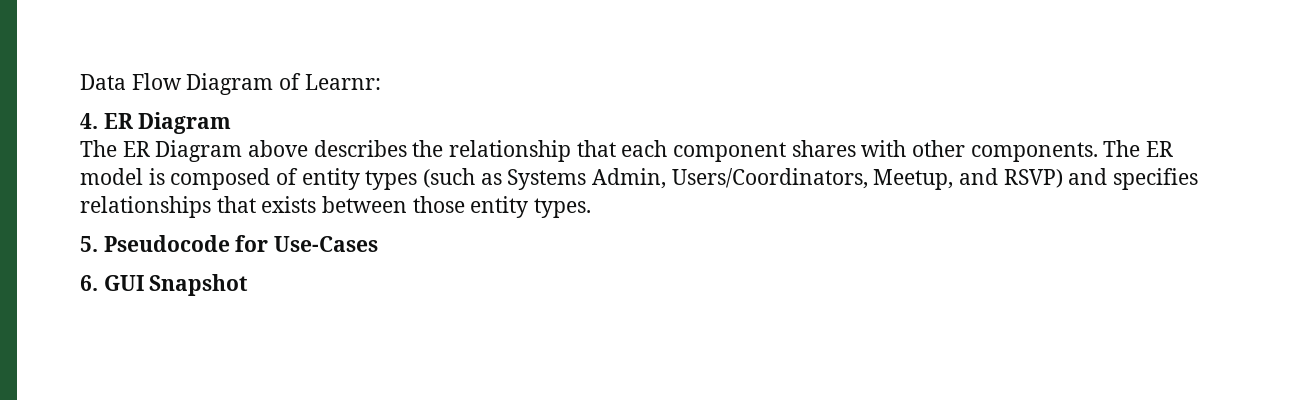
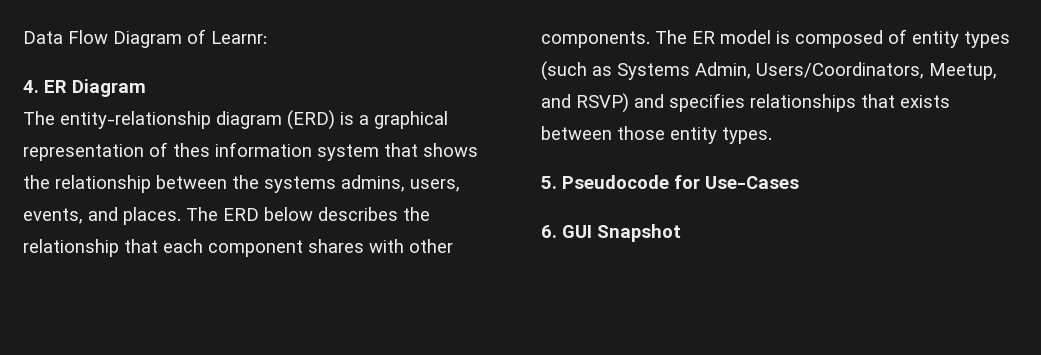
[122,140,309,162] ER Diagram above -> [60,110,448,130] [23,142,478,161] [23,175,460,193] [23,207,313,225] entity-relationship diagram (ERD) is a graphical representation of thes information system that shows the relationship between the systems admins, users, events, and places. The ERD below

